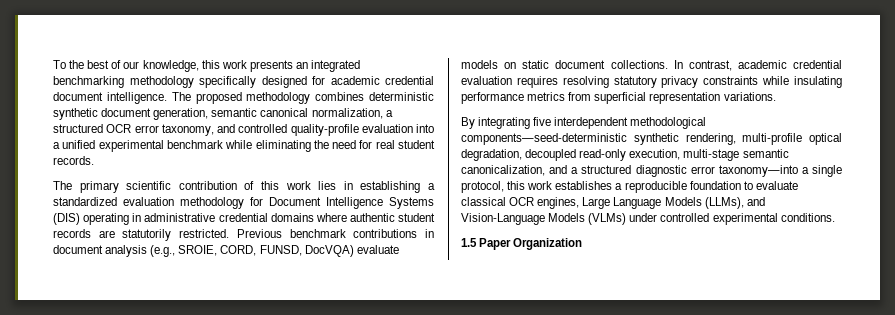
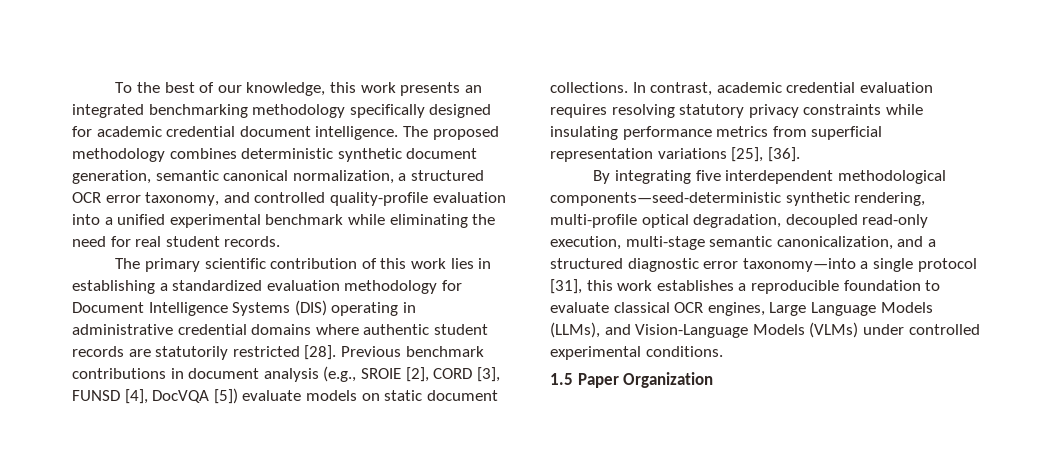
[179,229,230,238] restricted. -> [232,345,337,360] restricted [28].
[178,245,354,257] SROIE, CORD, FUNSD, DocVQA) -> [360,367,500,382] [72,388,238,404] SROIE [2], CORD [3], FUNSD [4], DocVQA [5])
[723,92,776,101] variations. -> [657,147,800,162] variations [25], [36].
[461,181,504,193] protocol, -> [917,258,977,272] [550,279,582,294] protocol [31],

